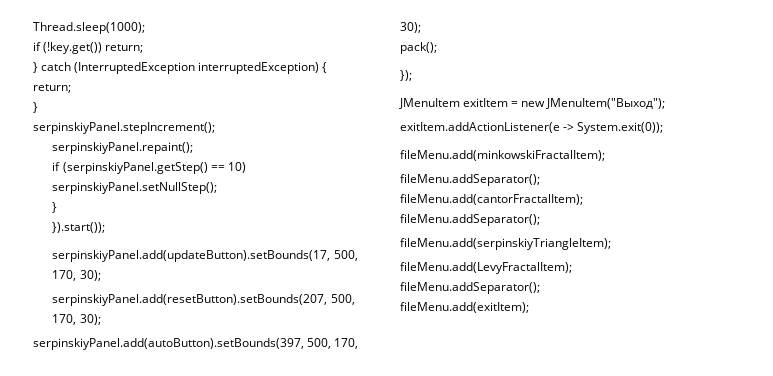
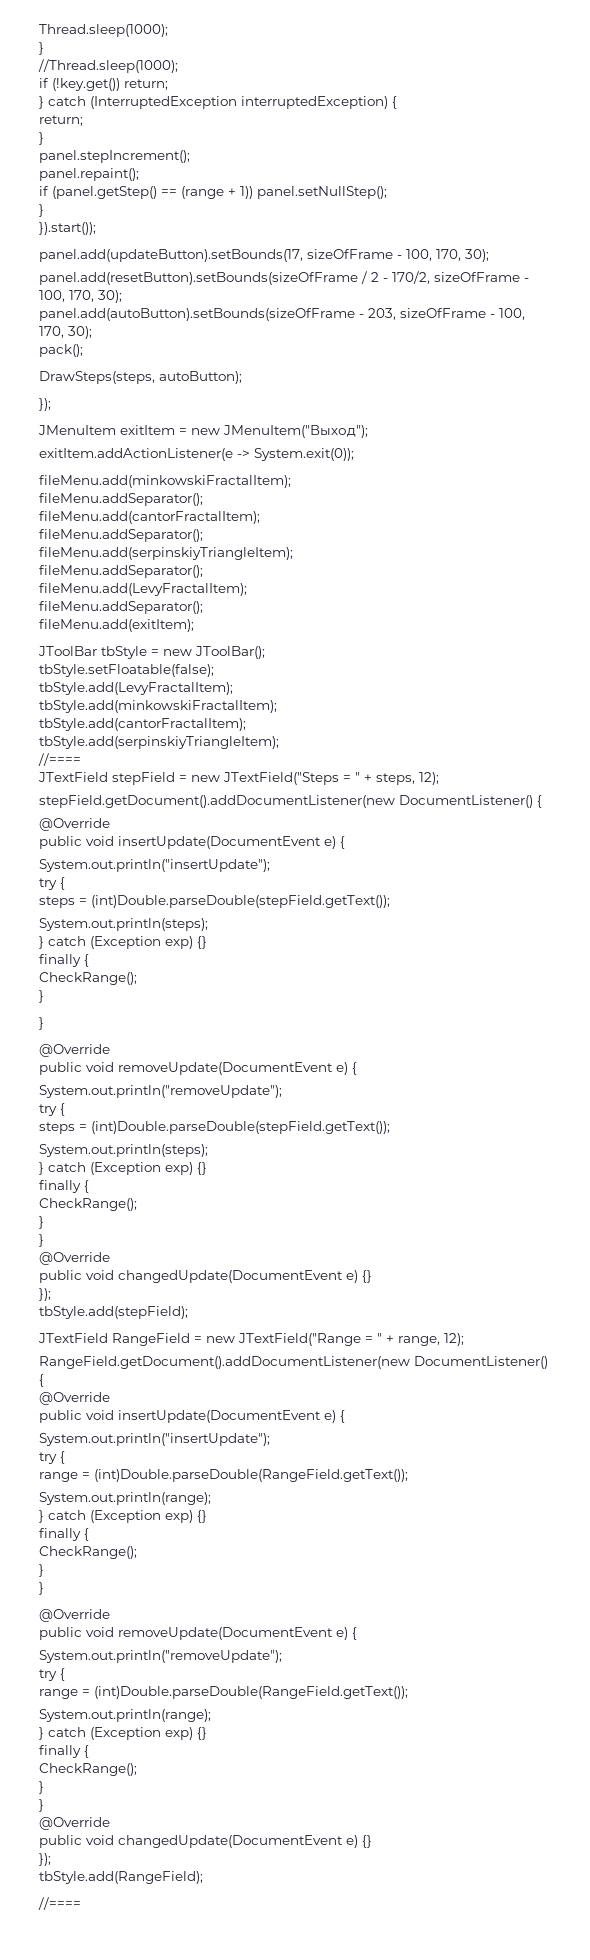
(145, 28) none -> [39,42,44,55] [38,59,178,73] // } // //Thread.sleep(1000);
[33,122,215,134] [52,142,194,154] [52,162,246,174] [52,182,218,194] [52,202,58,213] [52,222,106,233] [52,250,358,262] [52,270,101,281] [52,294,355,306] [52,314,101,325] [33,338,332,350] serpinskiyPanel.stepIncrement(); // serpinskiyPanel.repaint(); // if (serpinskiyPanel.getStep() == 10) serpinskiyPanel.setNullStep(); // } // }).start()); // serpinskiyPanel.add(updateButton).setBounds(17, 500, 170, 30); // serpinskiyPanel.add(resetButton).setBounds(207, 500, 170, 30); // serpinskiyPanel.add(autoButton).setBounds(397, 500, -> [39,150,190,163] [39,168,139,181] [39,186,387,199] [39,204,44,217] [39,222,96,235] [39,249,489,262] [39,271,529,285] [39,290,122,303] [39,308,525,321] panel.stepIncrement(); // panel.repaint(); // if (panel.getStep() == (range + 1)) panel.setNullStep(); // } // }).start()); // panel.add(updateButton).setBounds(17, sizeOfFrame - 100, 170, 30); // panel.add(resetButton).setBounds(sizeOfFrame / 2 - 170/2, sizeOfFrame - 100, 170, 30); // panel.add(autoButton).setBounds(sizeOfFrame - 203, sizeOfFrame - 100,
(437, 48) none -> [39,371,242,384] // DrawSteps(steps, autoButton);
(611, 244) none -> [39,565,203,578] // fileMenu.addSeparator();
(529, 307) none -> [38,646,265,659] [39,664,214,677] [39,682,233,695] [39,700,277,713] [39,718,246,731] [39,736,279,749] [38,753,81,766] [38,772,439,785] [39,795,542,808] [39,818,110,831] [39,836,345,849] [39,859,270,872] [39,877,65,890] [39,895,390,908] [39,918,208,931] [39,936,207,949] [39,954,89,967] [39,972,137,985] [39,990,44,1003] [39,1017,44,1030] [39,1044,110,1057] [39,1062,357,1075] [39,1085,282,1098] [39,1103,65,1116] [39,1121,390,1134] [39,1144,208,1157] [39,1162,207,1175] [39,1180,89,1193] [39,1198,137,1211] [39,1216,44,1229] [39,1234,44,1247] [39,1252,110,1265] [39,1270,372,1283] [39,1288,51,1301] [39,1306,188,1319] [38,1333,464,1346] [39,1356,548,1369] [39,1374,44,1387] [39,1392,110,1405] [39,1410,345,1423] [39,1433,270,1446] [39,1451,65,1464] [39,1469,408,1482] [39,1492,211,1505] [39,1510,207,1523] [39,1528,89,1541] [39,1546,137,1559] [39,1564,44,1577] [39,1582,44,1595] [39,1609,110,1622] [39,1627,357,1640] [39,1650,282,1663] [39,1668,65,1681] [39,1686,408,1699] [39,1709,211,1722] [39,1727,207,1740] [39,1745,89,1758] [39,1763,137,1776] [39,1781,44,1794] [39,1799,44,1812] [39,1817,110,1830] [39,1835,372,1848] [39,1853,51,1866] [39,1871,203,1884] [38,1897,81,1910] // JToolBar tbStyle = new JToolBar(); // tbStyle.setFloatable(false); // tbStyle.add(LevyFractalItem); // tbStyle.add(minkowskiFractalItem); // tbStyle.add(cantorFractalItem); // tbStyle.add(serpinskiyTriangleItem); // //==== // JTextField stepField = new JTextField("Steps = " + steps, 12); // stepField.getDocument().addDocumentListener(new DocumentListener() { // @Override // public void insertUpdate(DocumentEvent e) { // System.out.println("insertUpdate"); // try { // steps = (int)Double.parseDouble(stepField.getText()); // System.out.println(steps); // } catch (Exception exp) {} // finally { // CheckRange(); // } // } // @Override // public void removeUpdate(DocumentEvent e) { // System.out.println("removeUpdate"); // try { // steps = (int)Double.parseDouble(stepField.getText()); // System.out.println(steps); // } catch (Exception exp) {} // finally { // CheckRange(); // } // } // @Override // public void changedUpdate(DocumentEvent e) {} // }); // tbStyle.add(stepField); // JTextField RangeField = new JTextField("Range = " + range, 12); // RangeField.getDocument().addDocumentListener(new DocumentListener() { // @Override // public void insertUpdate(DocumentEvent e) { // System.out.println("insertUpdate"); // try { // range = (int)Double.parseDouble(RangeField.getText()); // System.out.println(range); // } catch (Exception exp) {} // finally { // CheckRange(); // } // } // @Override // public void removeUpdate(DocumentEvent e) { // System.out.println("removeUpdate"); // try { // range = (int)Double.parseDouble(RangeField.getText()); // System.out.println(range); // } catch (Exception exp) {} // finally { // CheckRange(); // } // } // @Override // public void changedUpdate(DocumentEvent e) {} // }); // tbStyle.add(RangeField); // //====

